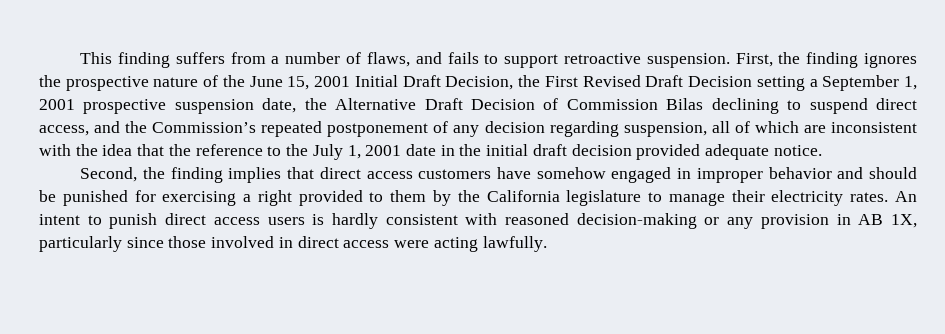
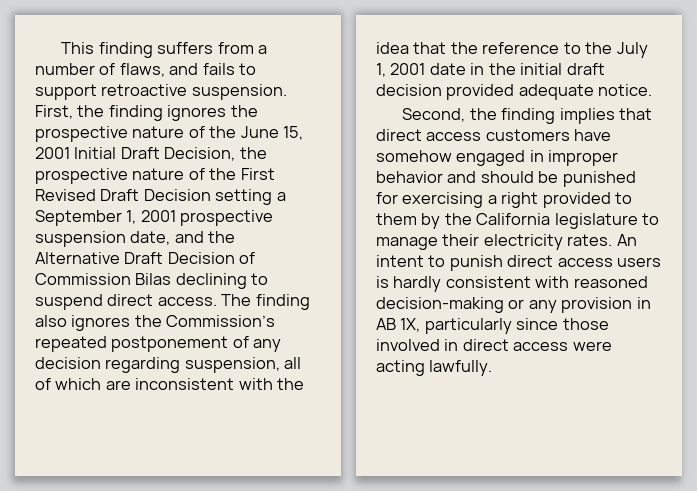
(541, 81) none -> [35,168,237,184] prospective nature of the
(297, 105) none -> [174,231,204,243] and
[39,121,121,136] access, and -> [157,294,310,310] [35,315,131,331] access. The finding also ignores

